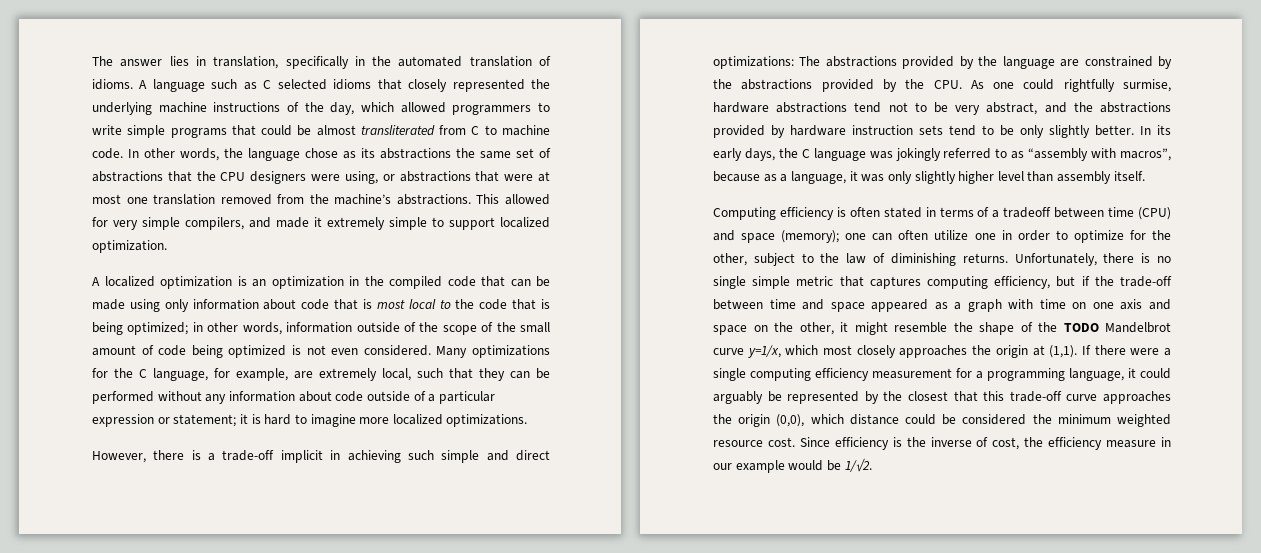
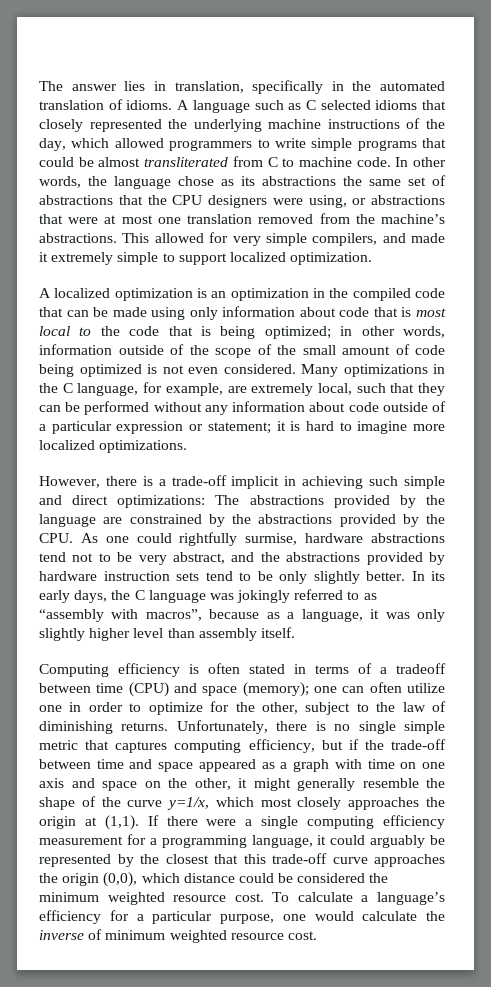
[92,368,108,378] for -> [433,364,445,374] in
(888, 328) none -> [297,778,355,791] generally
[1063,322,1171,333] TODO Mandelbrot -> (121, 802) none
[799,437,1171,450] [713,458,872,473] Since efficiency is the inverse of cost, the efficiency measure in our example would be 1/√2. -> [272,892,445,905] [39,910,445,924] [39,929,317,943] To calculate a language’s efficiency for a particular purpose, one would calculate the inverse of minimum weighted resource cost.

